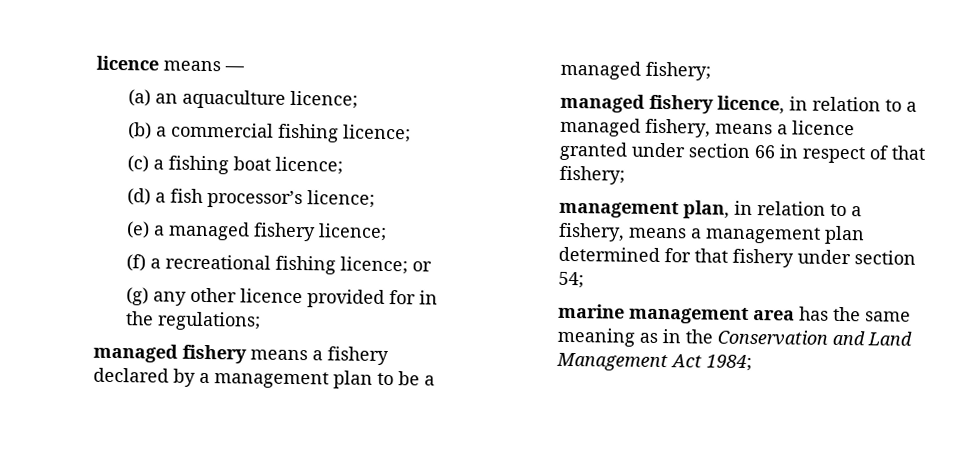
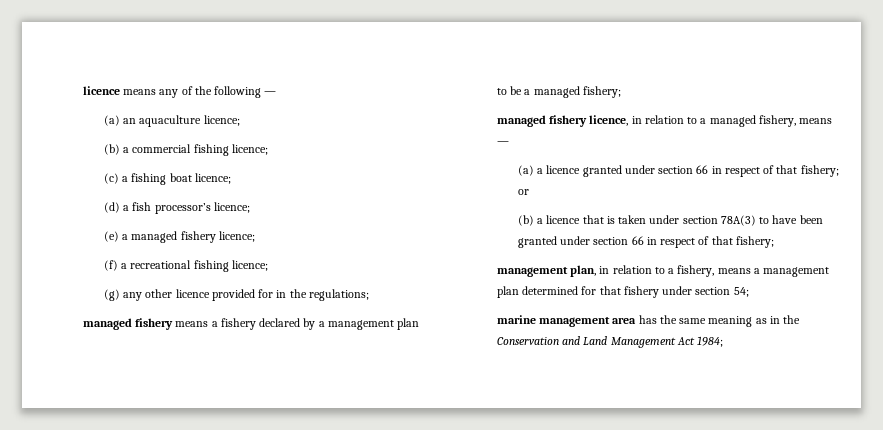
(222, 66) none -> [159,86,262,98] any of the following
[411,261,432,272] or -> (268, 265) none
(774, 129) none -> [496,141,509,145] [517,165,534,176] — // (a)
(626, 175) none -> [517,189,529,195] [517,215,823,226] [517,236,774,248] or // (b) a licence that is taken under section 78A(3) to have been granted under section 66 in respect of that fishery;

